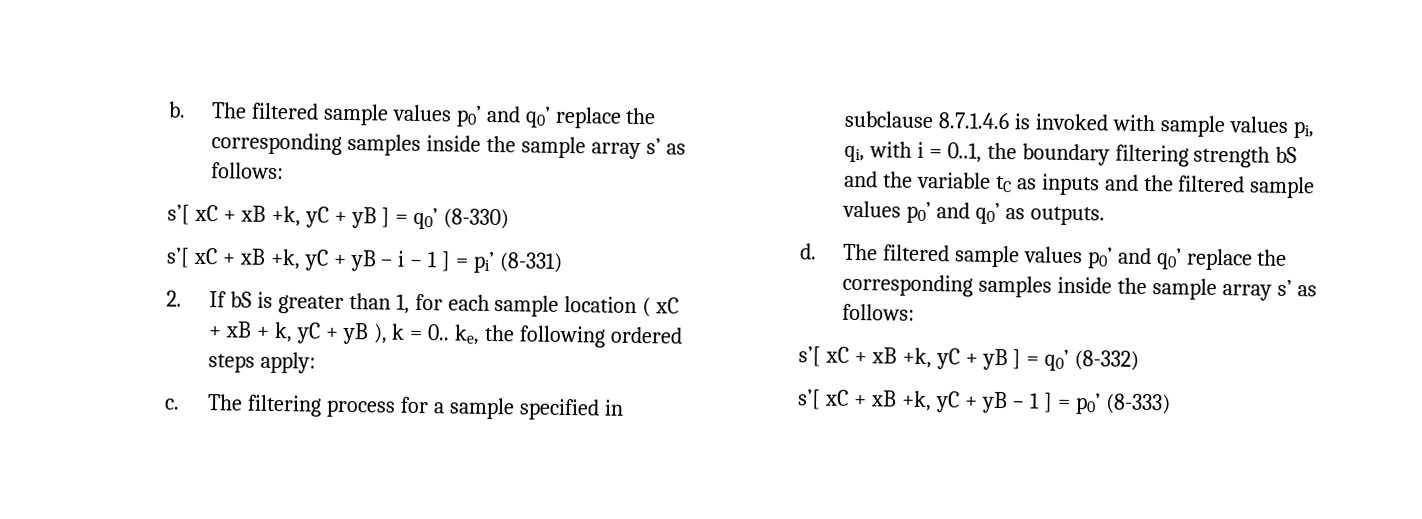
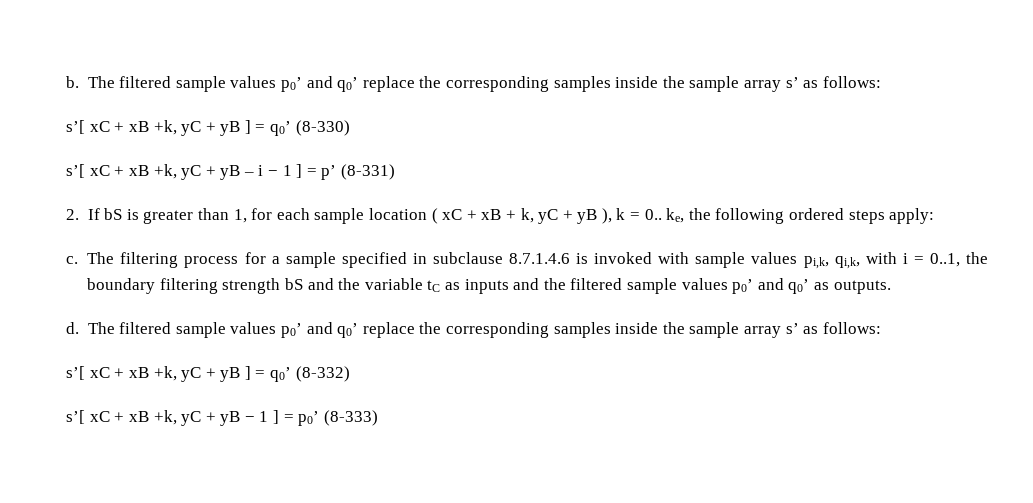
[473,251,496,274] pi’ -> [321,165,337,180] p’
[1292,121,1314,139] [843,145,865,163] pi, qi, -> [803,256,860,269] pi,k, qi,k,

